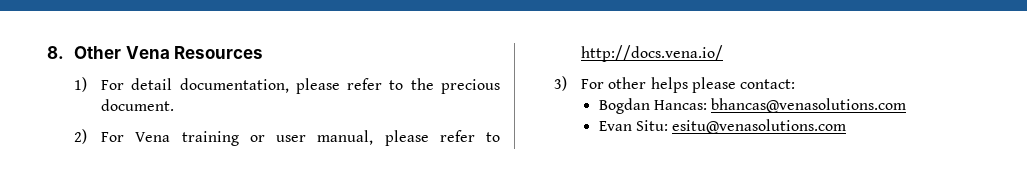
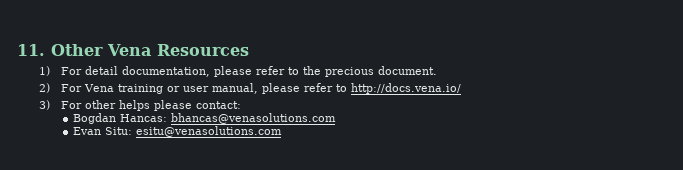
[47,46,64,59] 8. -> [17,44,45,56] 11.

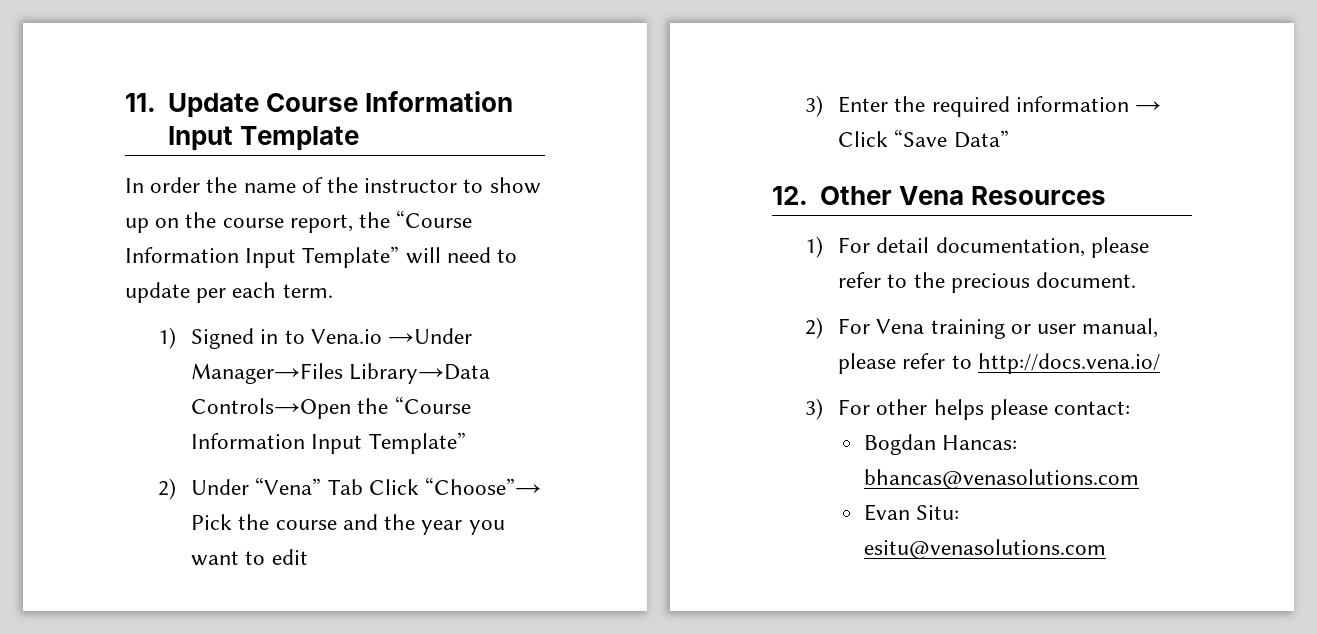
(45, 50) none -> [167,91,513,118] [167,126,359,151] [125,177,541,194] [125,210,473,233] [125,246,518,268] [125,282,333,303] [158,327,473,349] [191,363,491,384] [191,396,471,419] [191,432,466,454] [158,477,542,500] [191,514,505,535] [191,549,308,566] [805,95,1162,117] [838,129,1009,148] [772,186,808,205] Update Course Information Input Template // In order the name of the instructor to show up on the course report, the “Course Information Input Template” will need to update per each term. // 1) Signed in to Vena.io →Under Manager→Files Library→Data Controls→Open the “Course Information Input Template” // 2) Under “Vena” Tab Click “Choose”→ Pick the course and the year you want to edit // 3) Enter the required information → Click “Save Data” // 12.

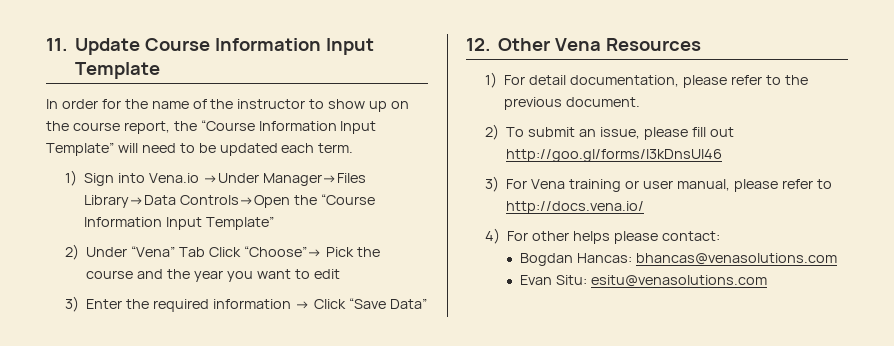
(201, 185) none -> [101,99,121,109] for
[125,282,227,303] update per -> [198,143,278,156] be updated
[191,328,305,349] Signed in to -> [84,173,146,186] Sign into
[950,273,1030,293] precious -> [504,97,563,110] previous
(824, 328) none -> [506,127,734,140] [506,149,723,162] [485,176,500,192] To submit an issue, please fill out http://goo.gl/forms/I3kDnsUl46 // 3)
[805,398,824,420] 3) -> [485,228,501,244] 4)

